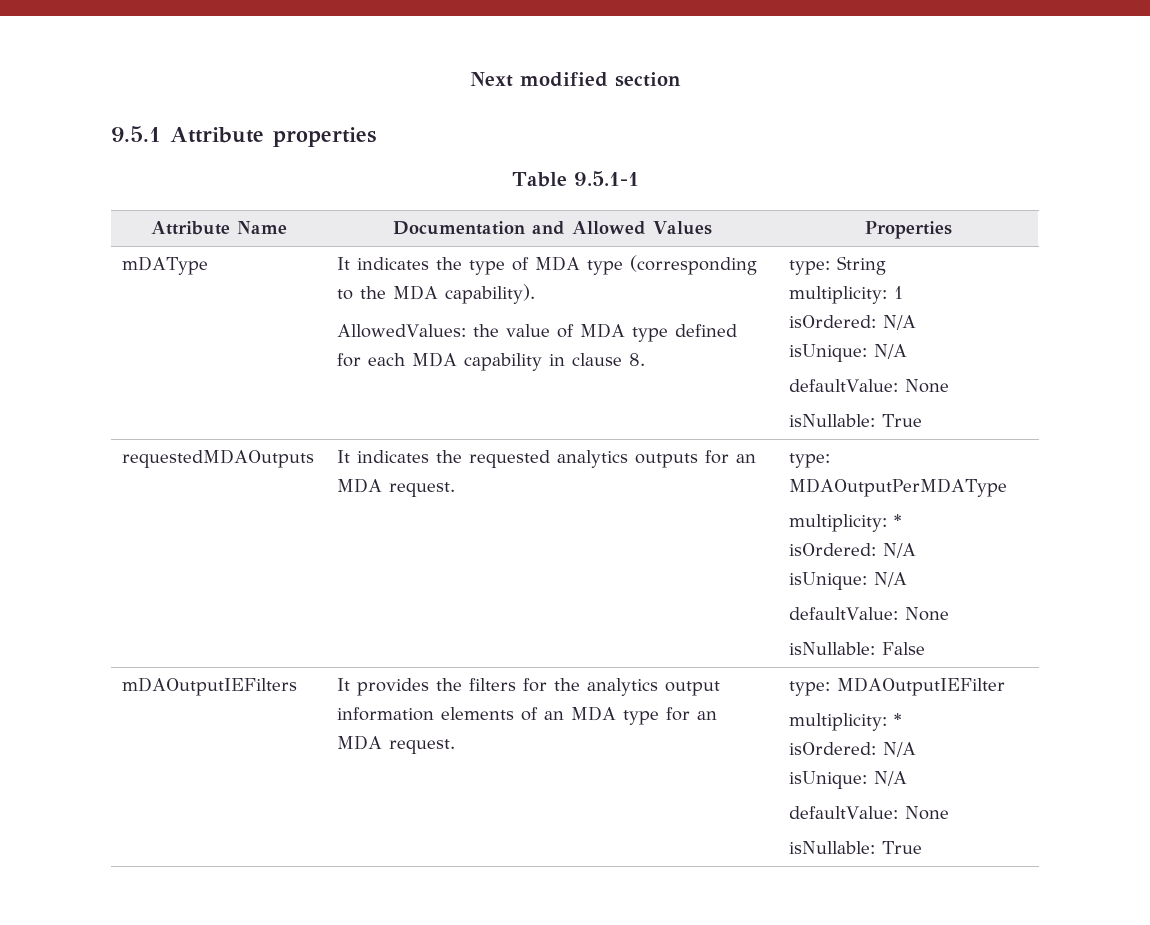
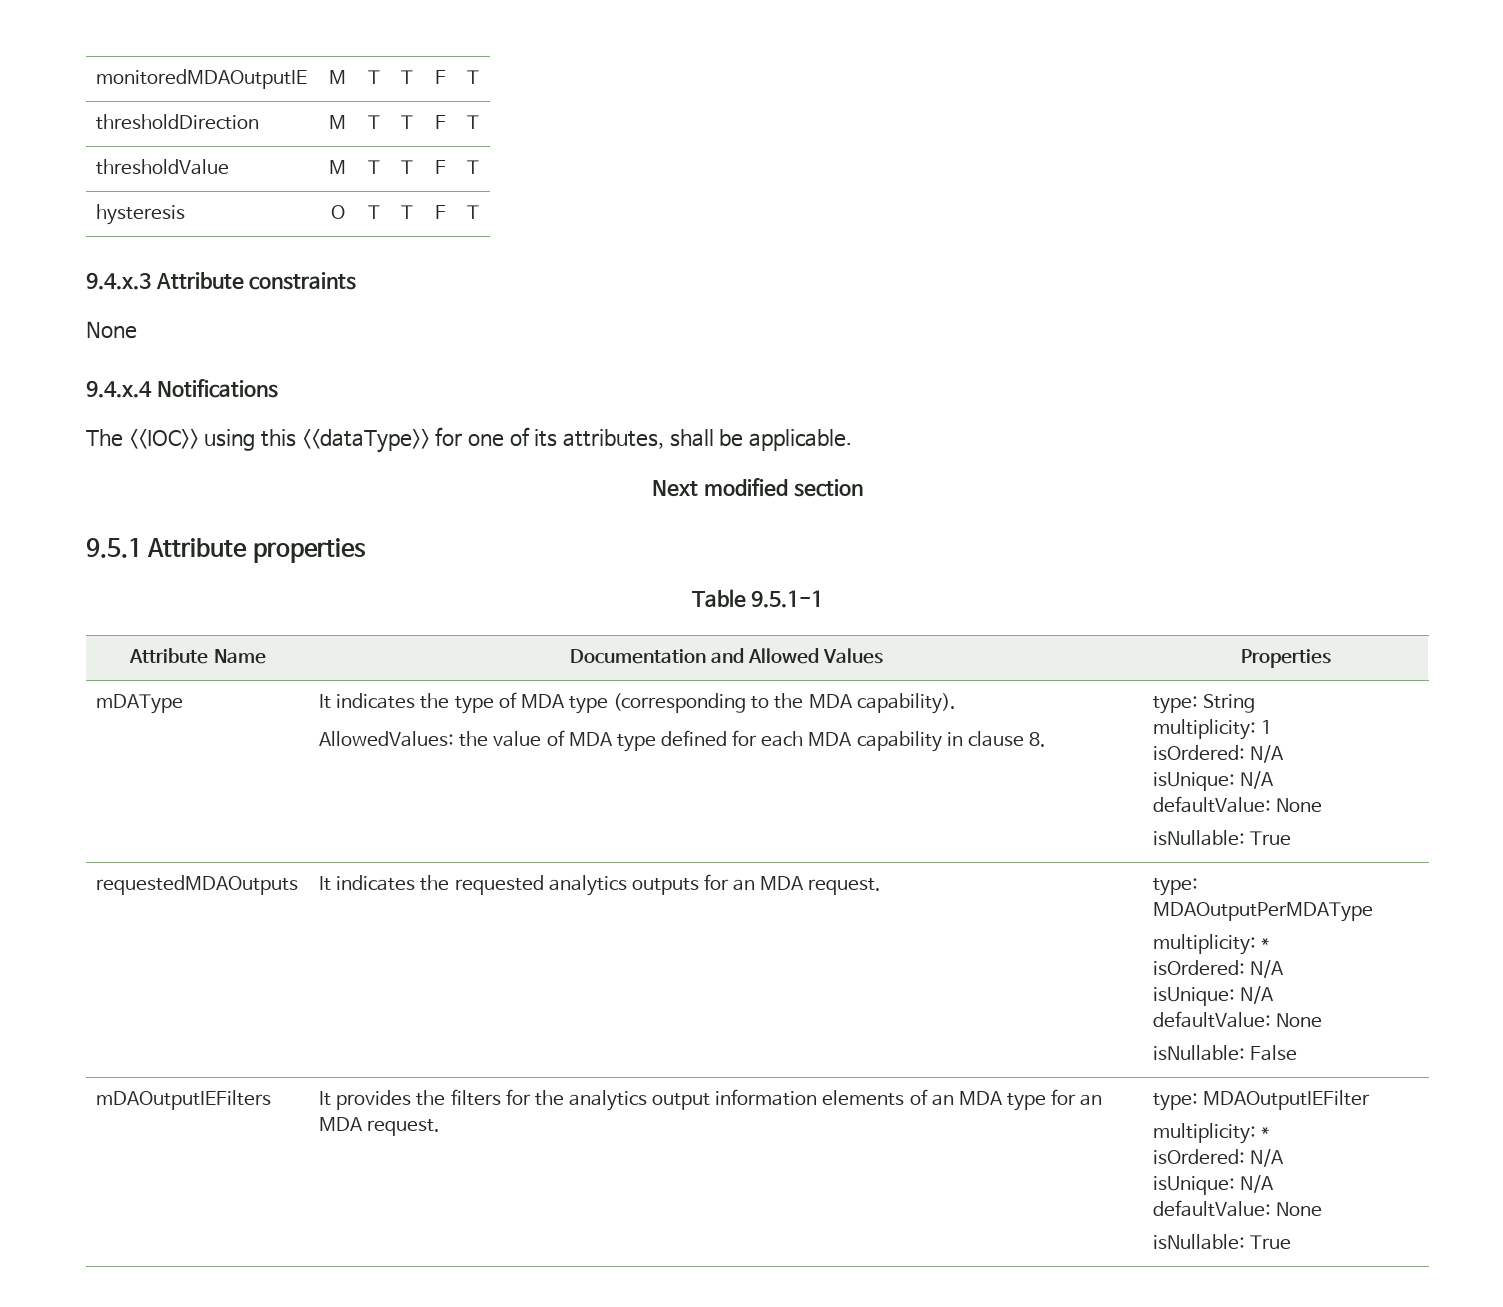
(469, 79) none -> [96,69,308,89] [329,70,346,84] [367,70,380,84] [401,70,413,84] [434,70,446,84] [467,70,479,84] [96,114,260,130] [329,115,346,129] [367,115,380,129] [401,115,413,129] [434,115,446,129] [467,115,479,129] [96,159,230,175] [329,160,346,174] [367,160,380,174] [401,160,413,174] [434,160,446,174] [467,160,479,174] [96,204,186,225] [330,205,345,219] [367,205,380,219] [401,205,413,219] [434,205,446,219] [467,205,479,219] [86,272,357,290] [86,321,137,339] [86,379,278,398] [86,427,852,453] monitoredMDAOutputIE | M | T | T | F | T // thresholdDirection | M | T | T | F | T // thresholdValue | M | T | T | F | T // hysteresis | O | T | T | F | T // 9.4.x.3 Attribute constraints // None // 9.4.x.4 Notifications // The <<IOC>> using this <<dataType>> for one of its attributes, shall be applicable. //

